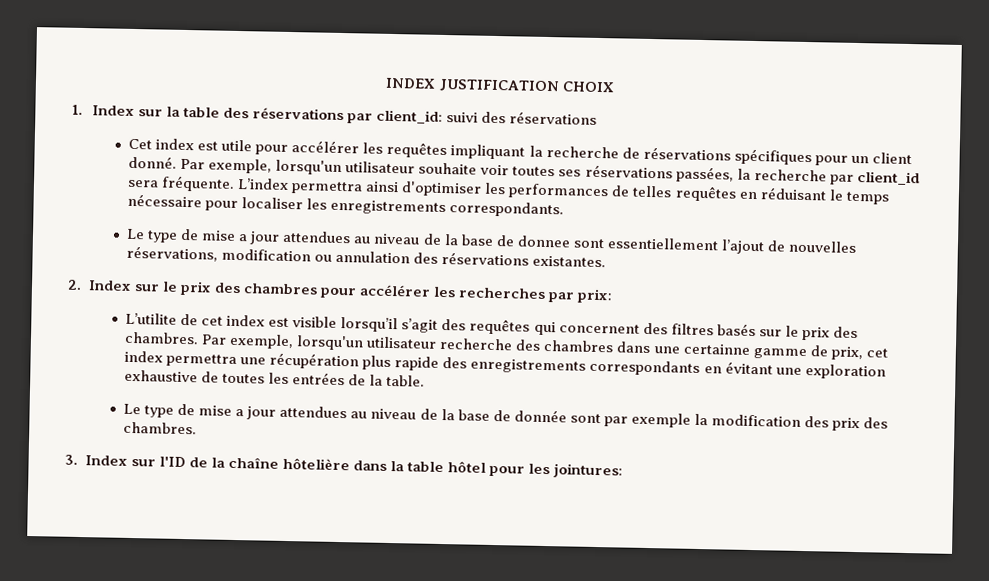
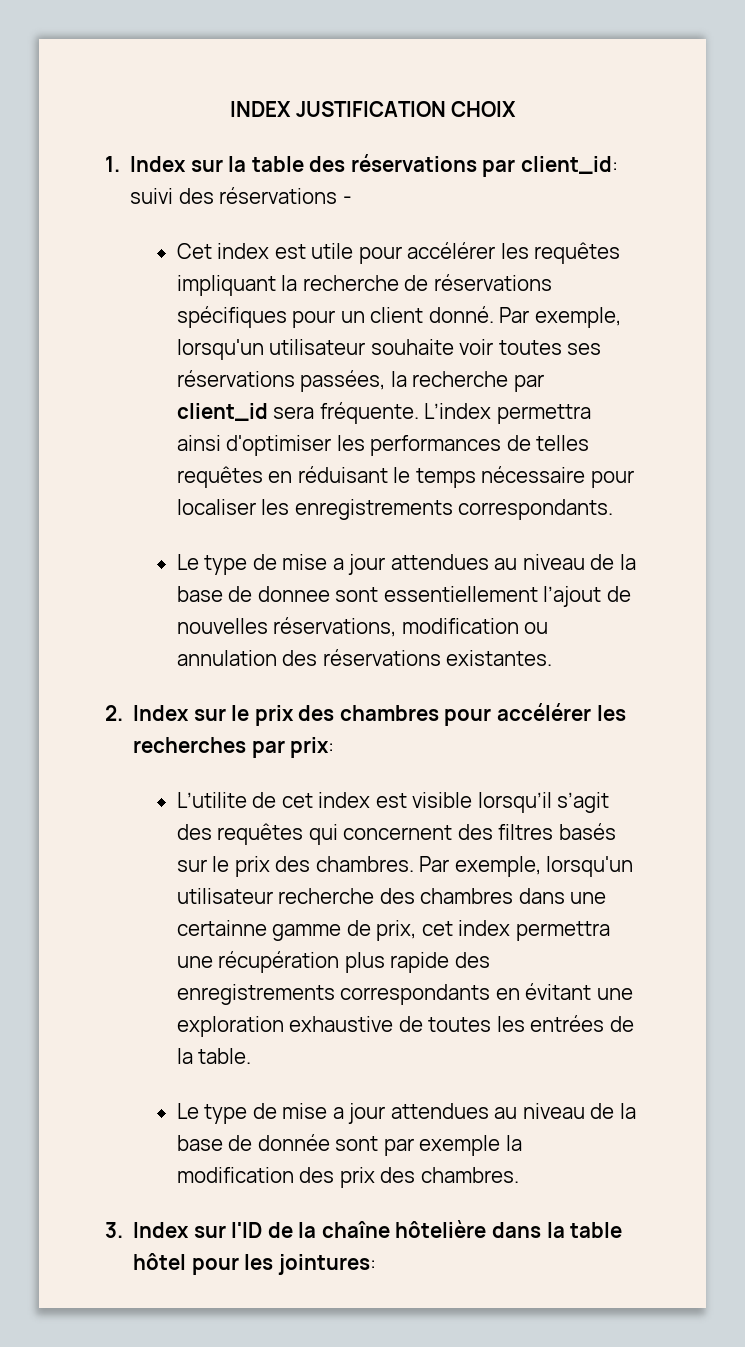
(598, 118) none -> [342,196,352,204] -

